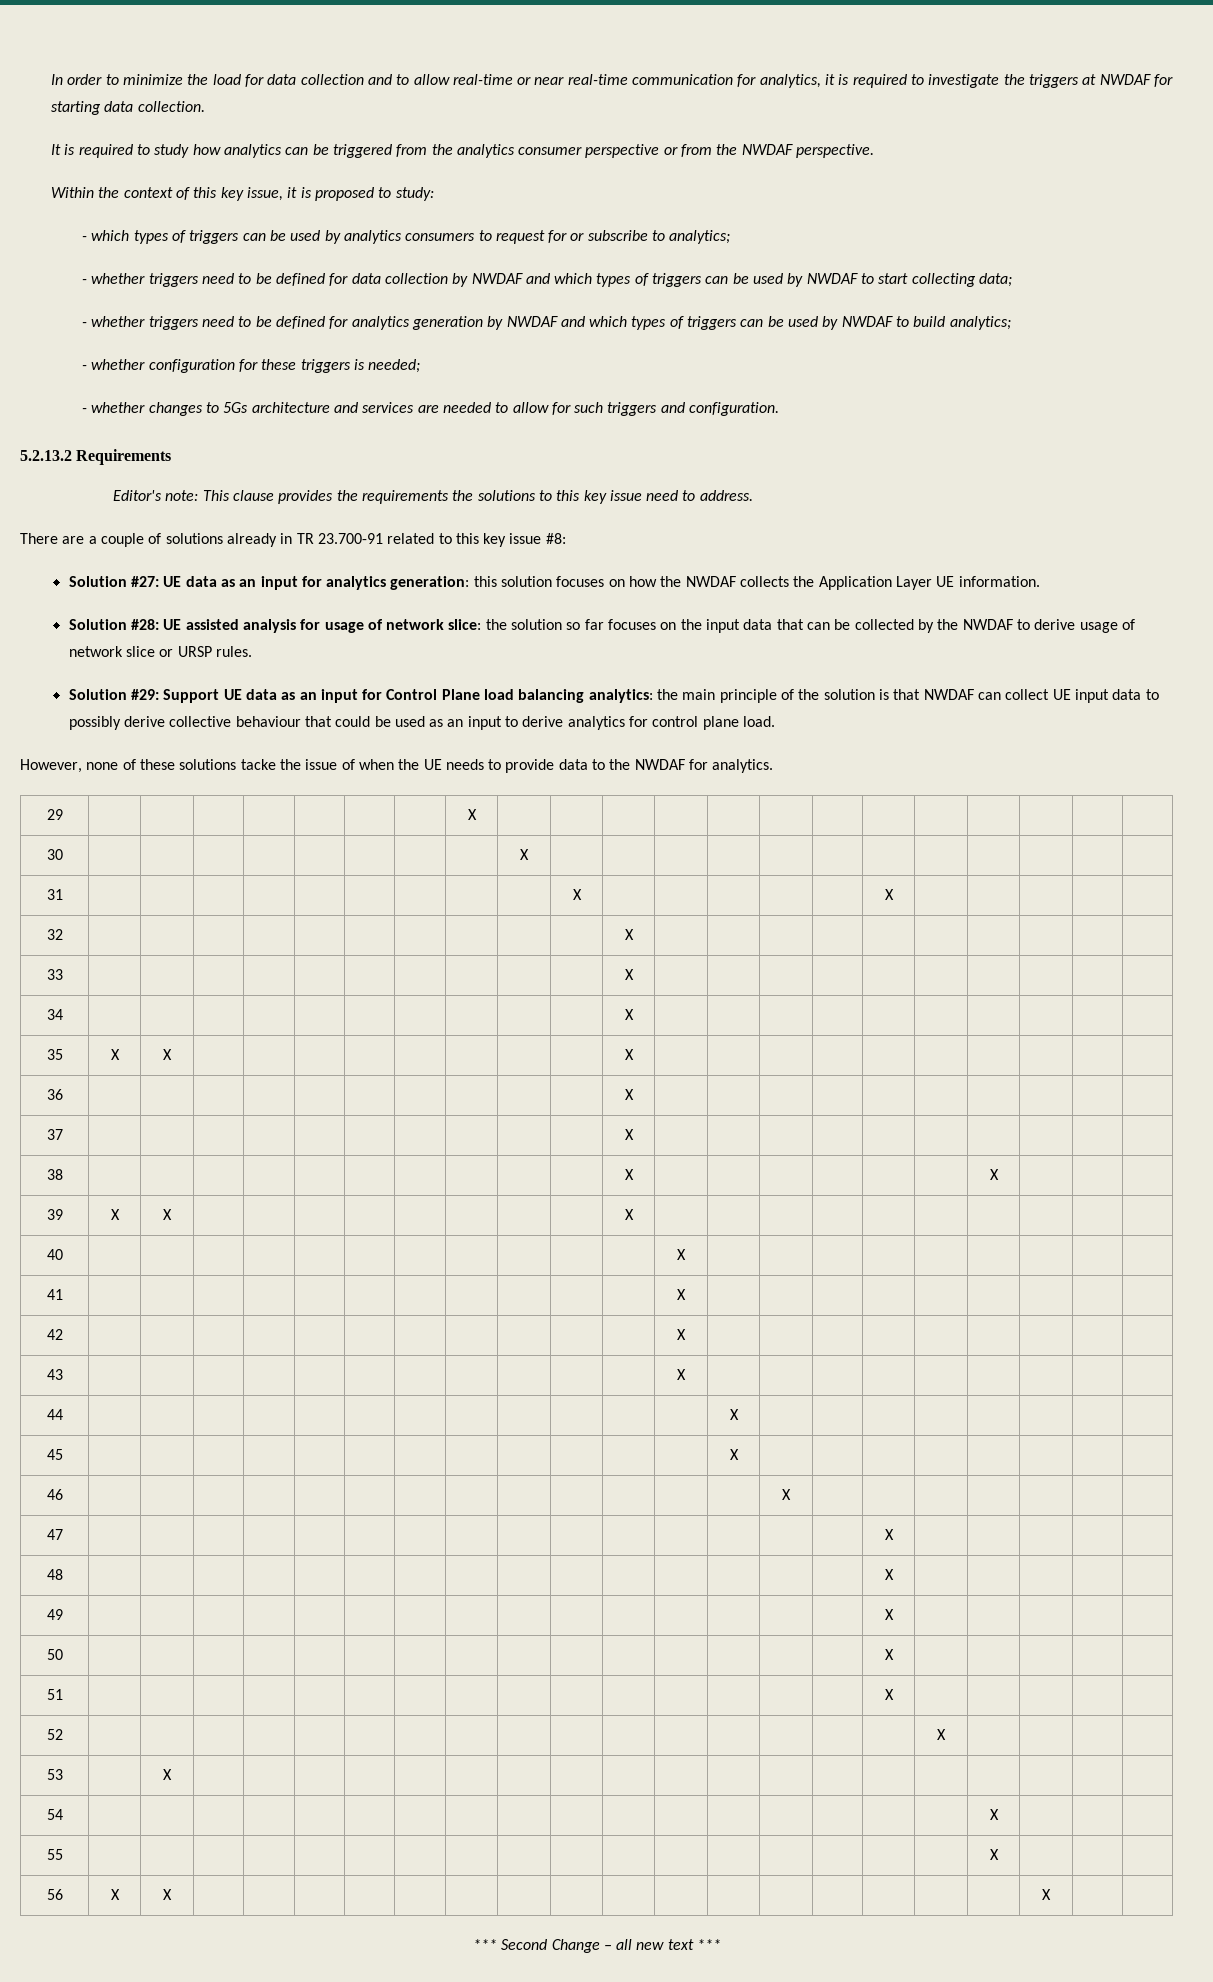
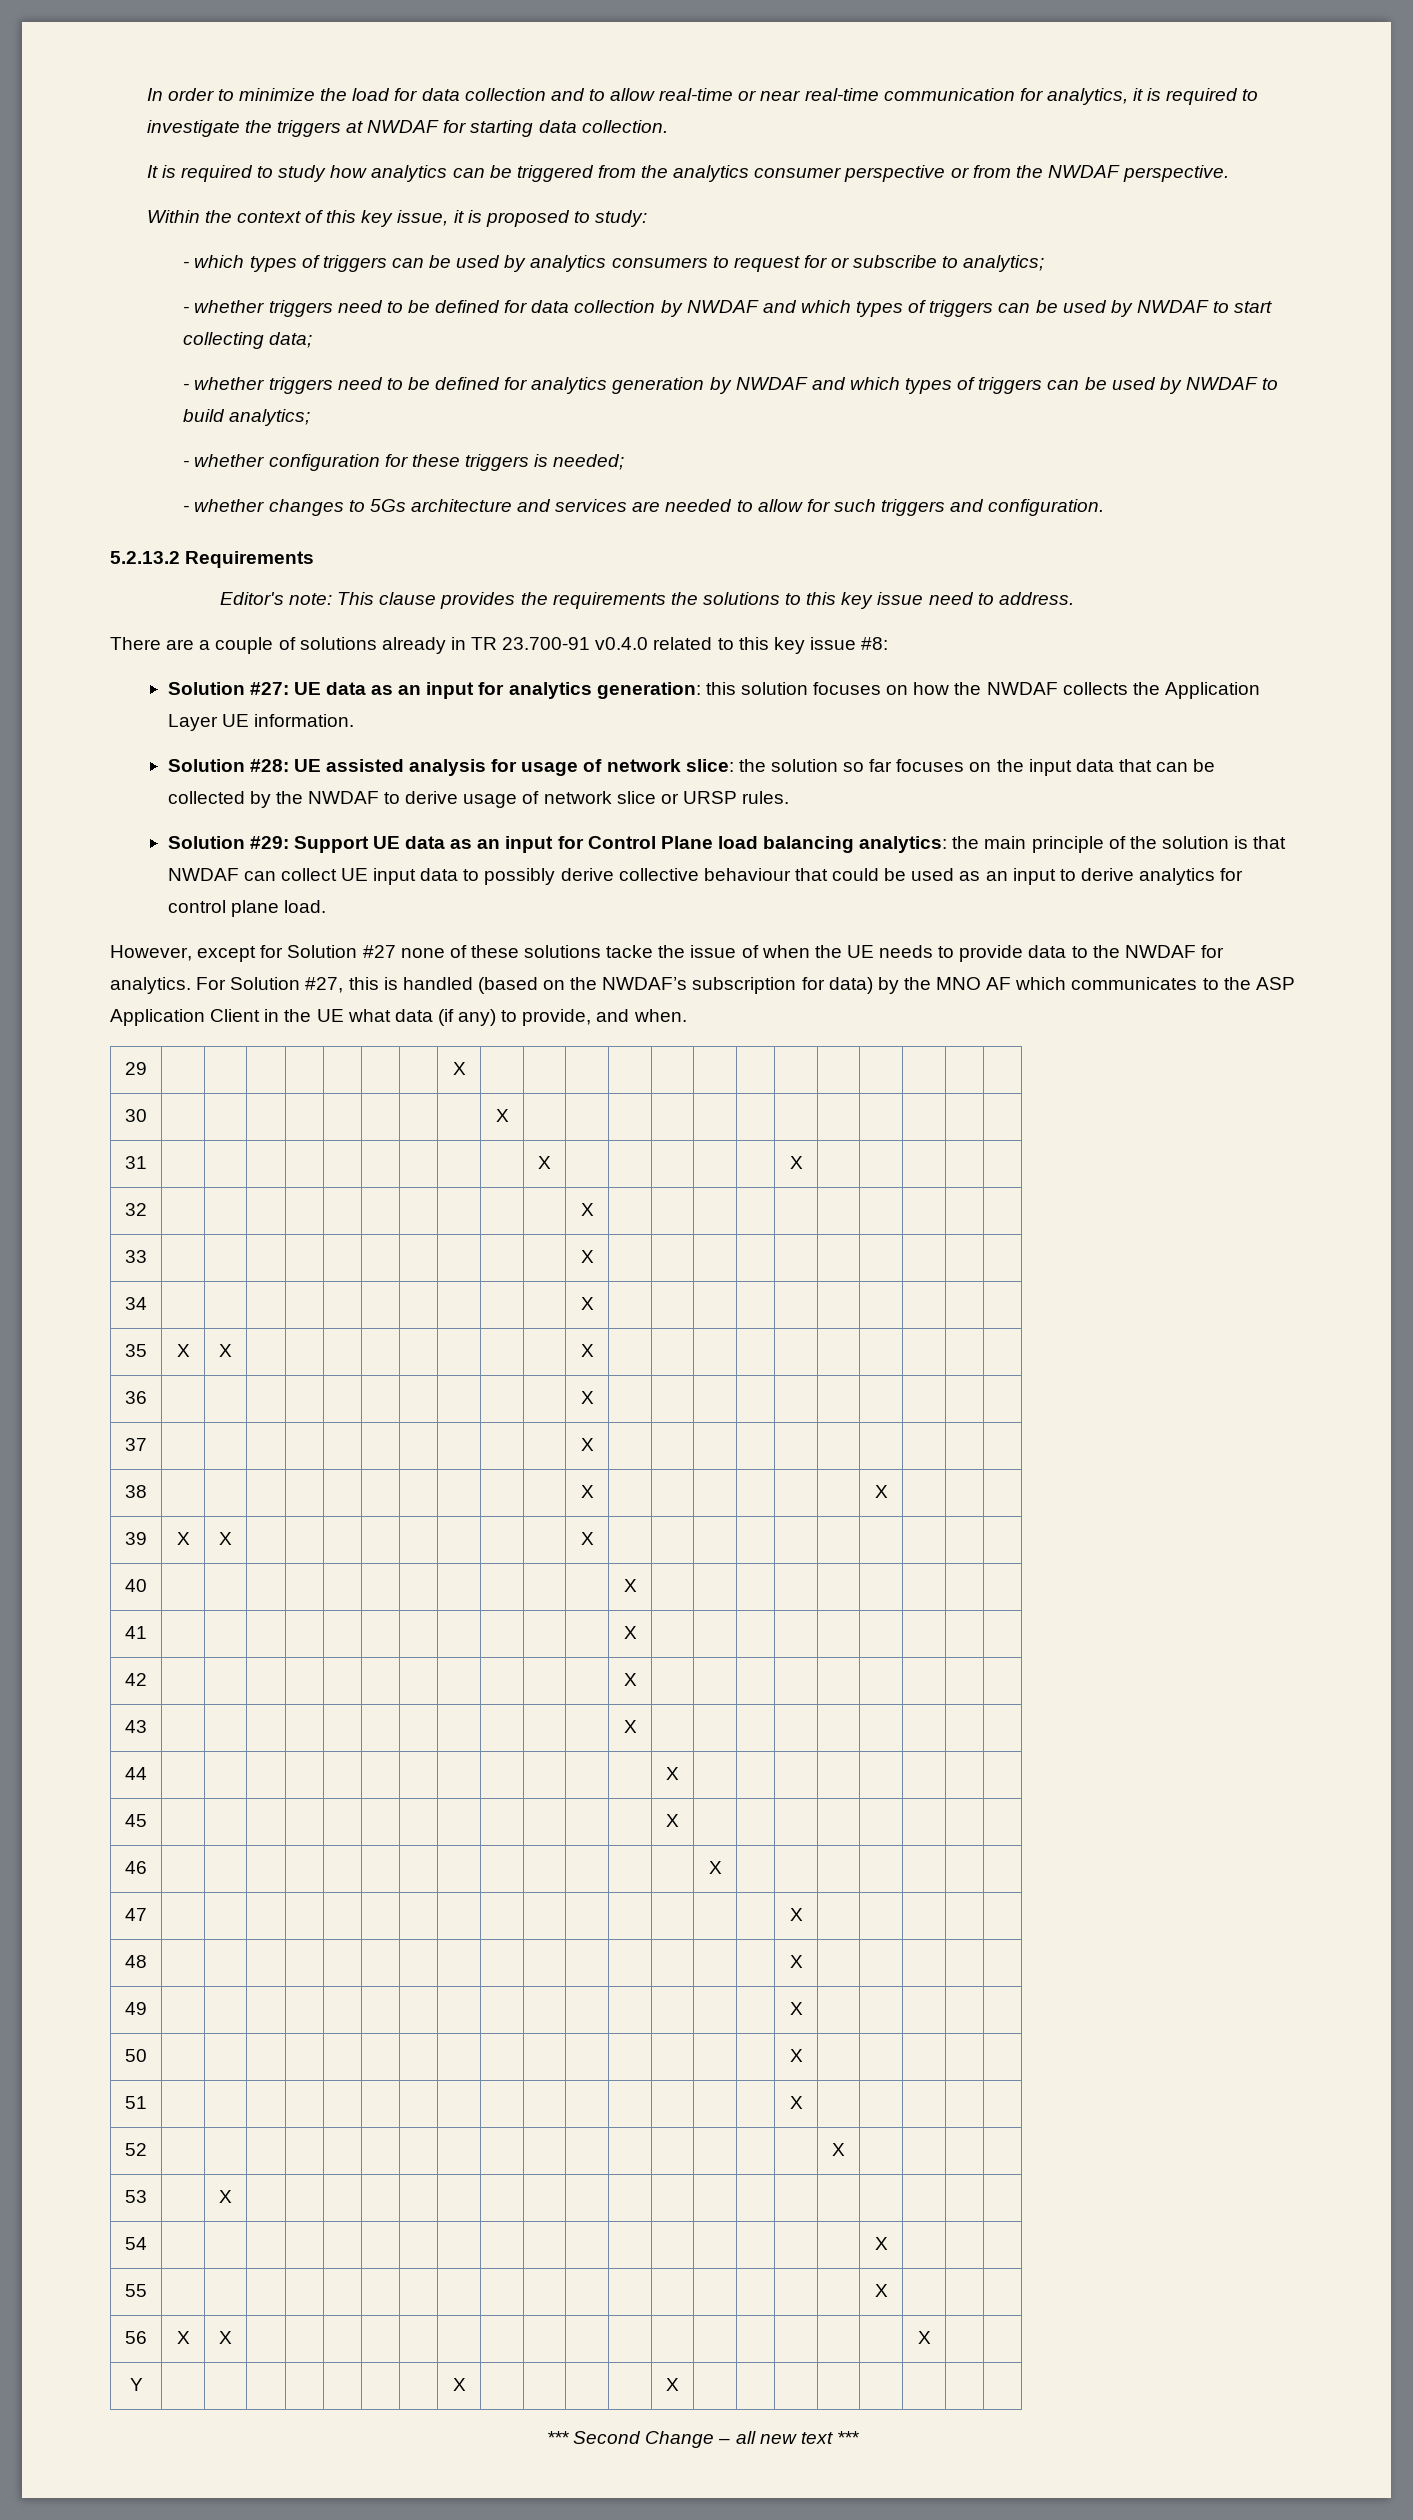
(383, 538) none -> [595,637,649,650] v0.4.0
(82, 766) none -> [197,945,396,962] except for Solution #27
(774, 766) none -> [196,977,1295,994] [110,1009,687,1026] For Solution #27, this is handled (based on the NWDAF’s subscription for data) by the MNO AF which communicates to the ASP Application Client in the UE what data (if any) to provide, and when.
(1051, 1894) none -> [129,2378,143,2391] [452,2378,466,2391] [666,2378,679,2391] // Y | | | | | | | | X | | | | | X | | | | | | | |

